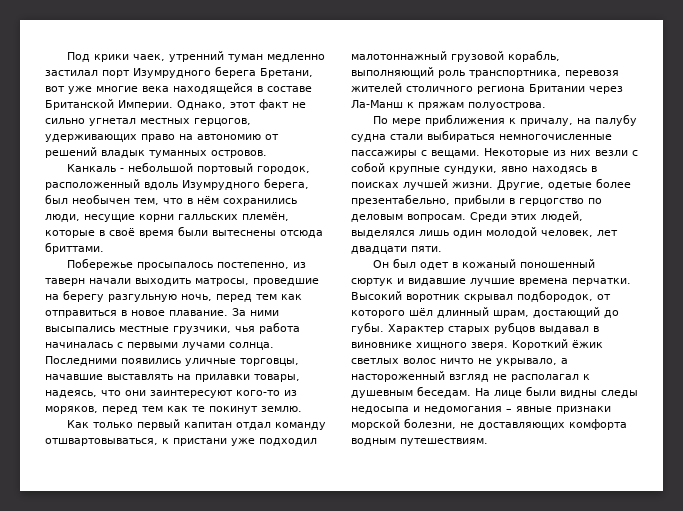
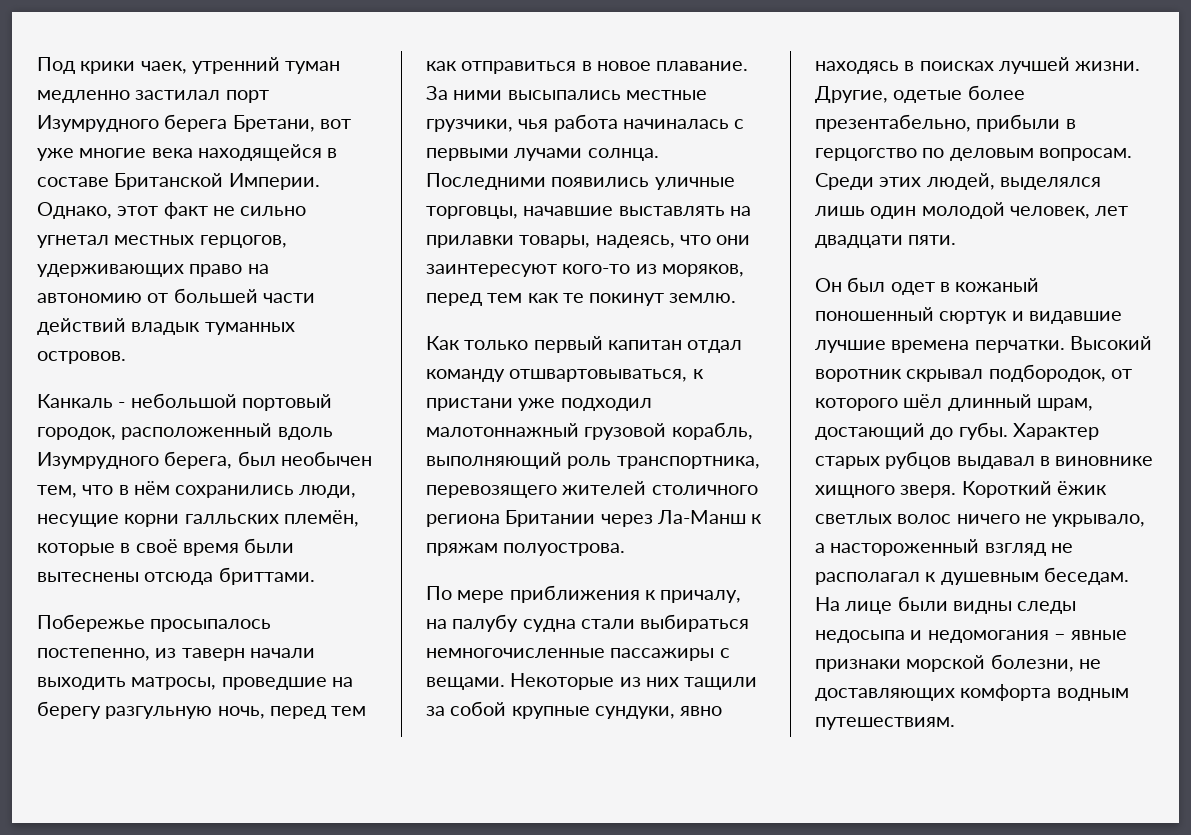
[45,147,97,158] решений -> [173,288,315,303] [37,318,126,335] большей части действий
[565,70,619,78] перевозя -> [426,485,557,498] перевозящего
[595,150,638,156] везли с -> [684,677,758,690] [426,706,445,716] тащили за
[440,358,474,364] ничто -> [956,514,1020,524] ничего

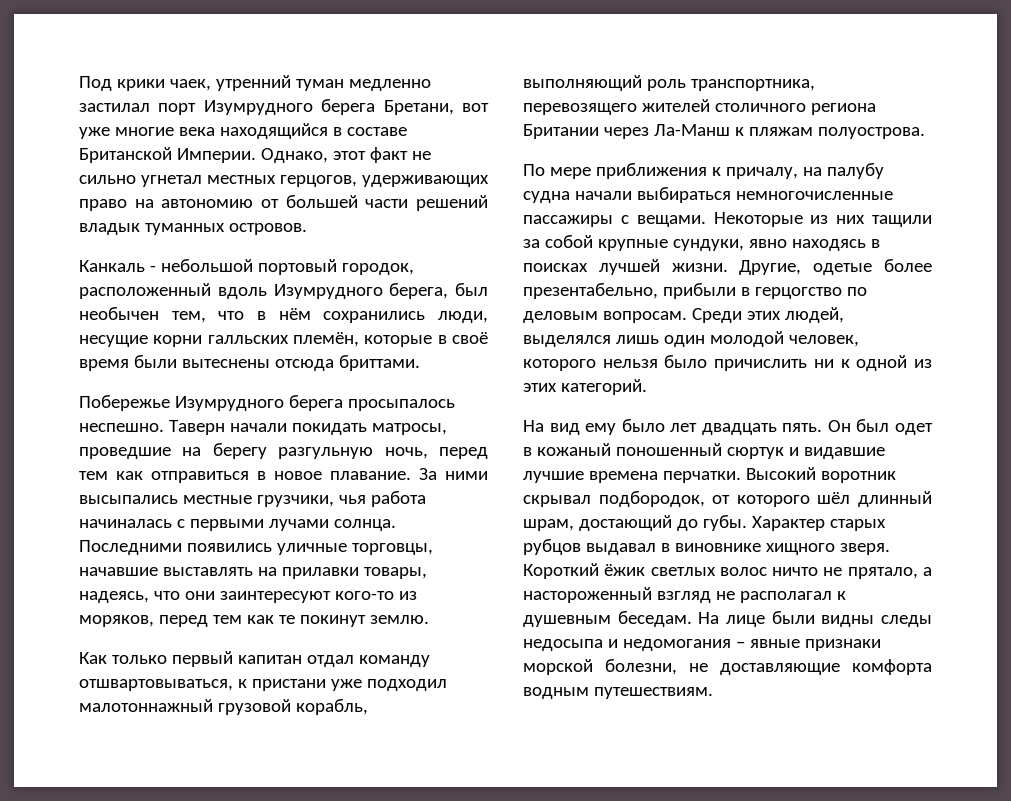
[197,144,322,161] находящейся -> [219,123,328,139] находящийся
[37,318,126,335] действий -> [416,195,488,211] решений
[150,619,272,632] [37,648,315,661] [37,677,126,690] просыпалось постепенно, из таверн начали выходить -> [174,395,455,411] [79,420,367,435] Изумрудного берега просыпалось неспешно. Таверн начали покидать
[426,543,498,556] пряжам -> [748,127,813,136] пляжам
[580,619,635,629] стали -> [574,191,632,200] начали
[1095,206,1129,216] [815,235,957,248] лет двадцати пяти. // -> [523,355,932,371] [523,379,647,395] [523,419,823,435] которого нельзя было причислить ни к одной из этих категорий. // На вид ему было лет двадцать пять.
[956,514,1146,527] ничего не укрывало, -> [772,567,918,579] ничто не прятало,
[815,688,955,701] доставляющих -> [720,663,840,675] доставляющие

